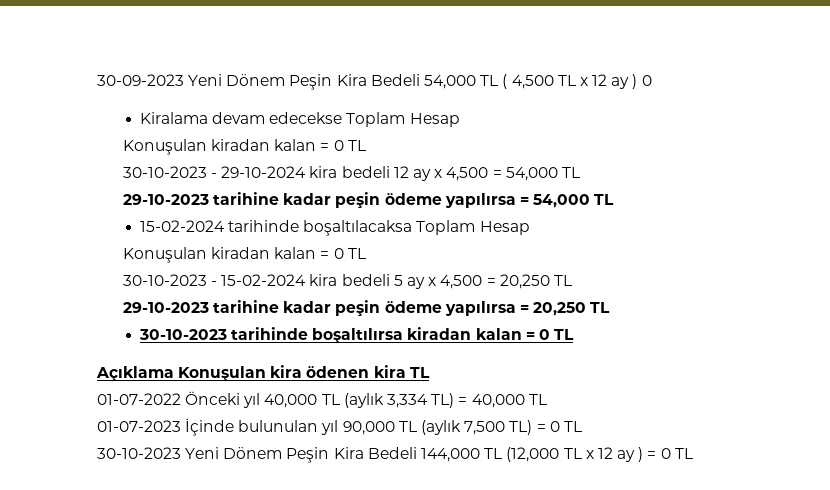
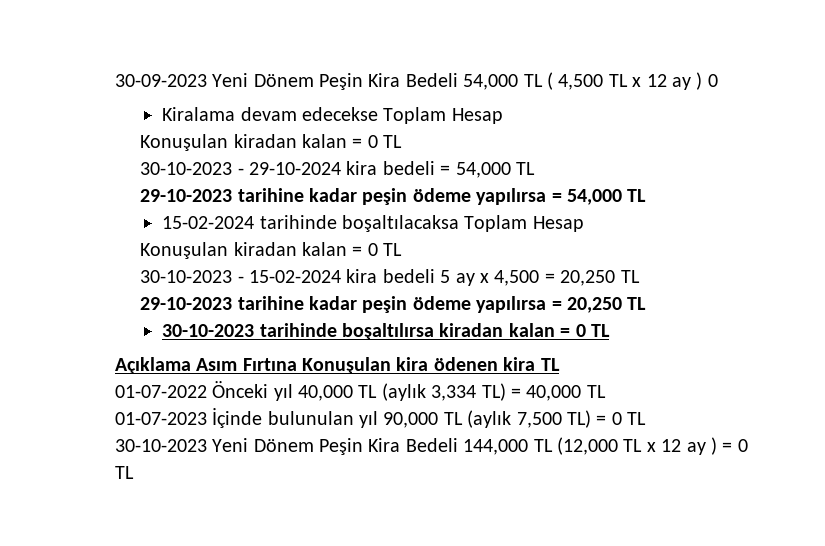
[393,166,489,181] 12 ay x 4,500 -> (435, 168) none
(174, 374) none -> [196,358,297,371] Asım Fırtına

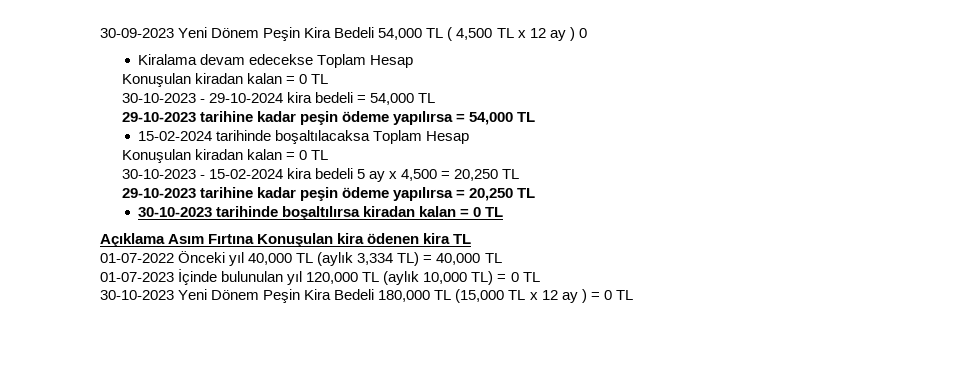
[383,410,562,428] 90,000 TL (aylık 7,500 -> [306,271,468,285] 120,000 TL (aylık 10,000
[463,437,619,455] 144,000 TL (12,000 -> [378,289,505,303] 180,000 TL (15,000

